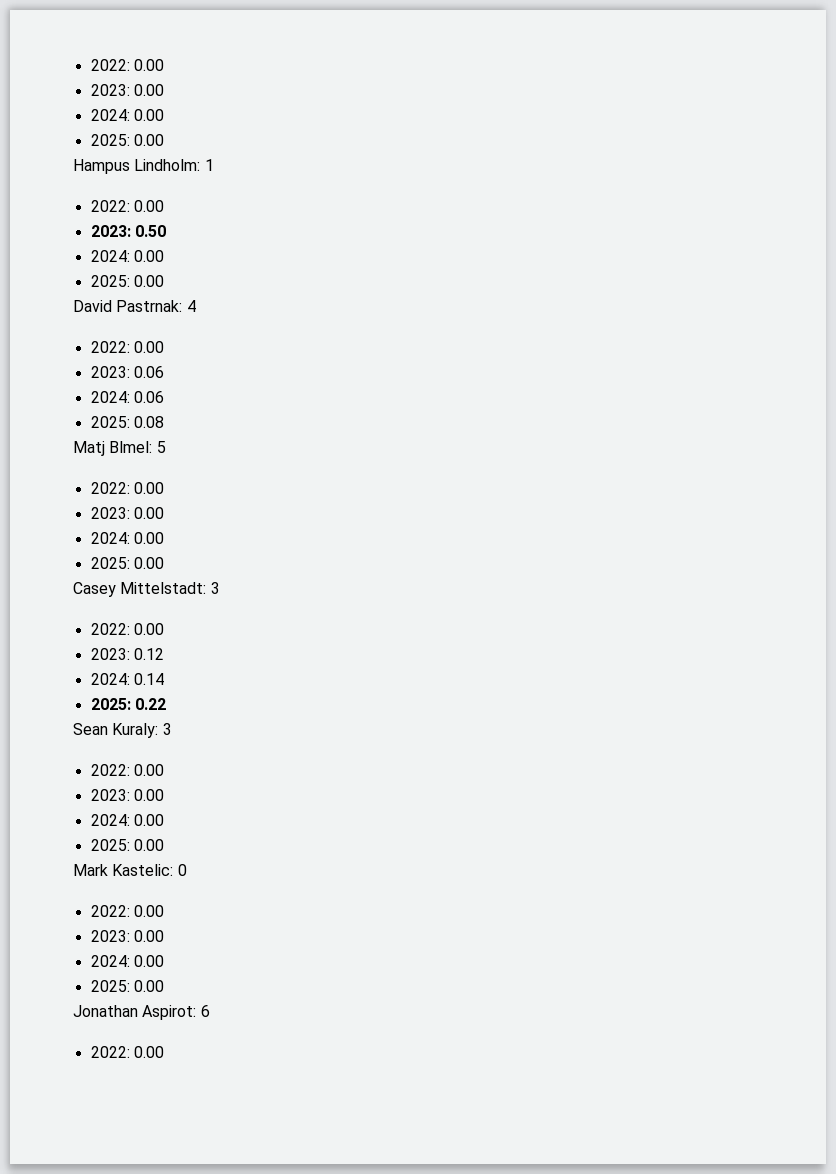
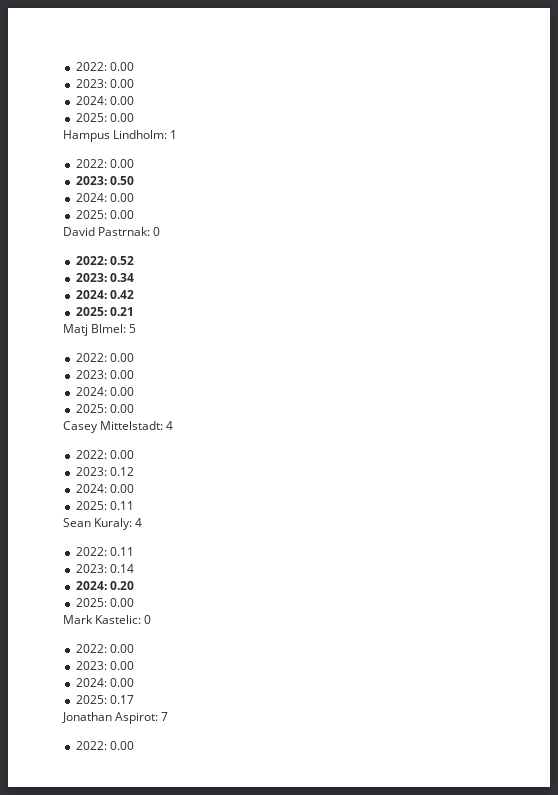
[186,300,196,312] [90,341,164,353] [90,366,164,378] [90,391,164,403] [90,416,164,428] 4 // 2022: 0.00 // 2023: 0.06 // 2024: 0.06 // 2025: 0.08 -> [153,227,161,236] [75,256,134,265] [75,273,134,282] [75,290,134,299] [75,307,134,316] 0 // 2022: 0.52 // 2023: 0.34 // 2024: 0.42 // 2025: 0.21
[210,582,220,594] 3 -> [166,421,174,430] 4
[133,673,164,685] [90,698,166,710] 0.14 // 2025: 0.22 -> [109,484,134,493] [75,501,134,510] 0.00 // 2025: 0.11
[162,723,172,735] [90,764,164,776] [90,789,164,801] [90,814,164,826] 3 // 2022: 0.00 // 2023: 0.00 // 2024: 0.00 -> [135,518,143,527] [75,547,134,556] [75,564,134,573] [75,581,134,590] 4 // 2022: 0.11 // 2023: 0.14 // 2024: 0.20
[133,980,164,992] 0.00 -> [109,695,134,704] 0.17
[200,1005,210,1017] 6 -> [161,712,169,721] 7

